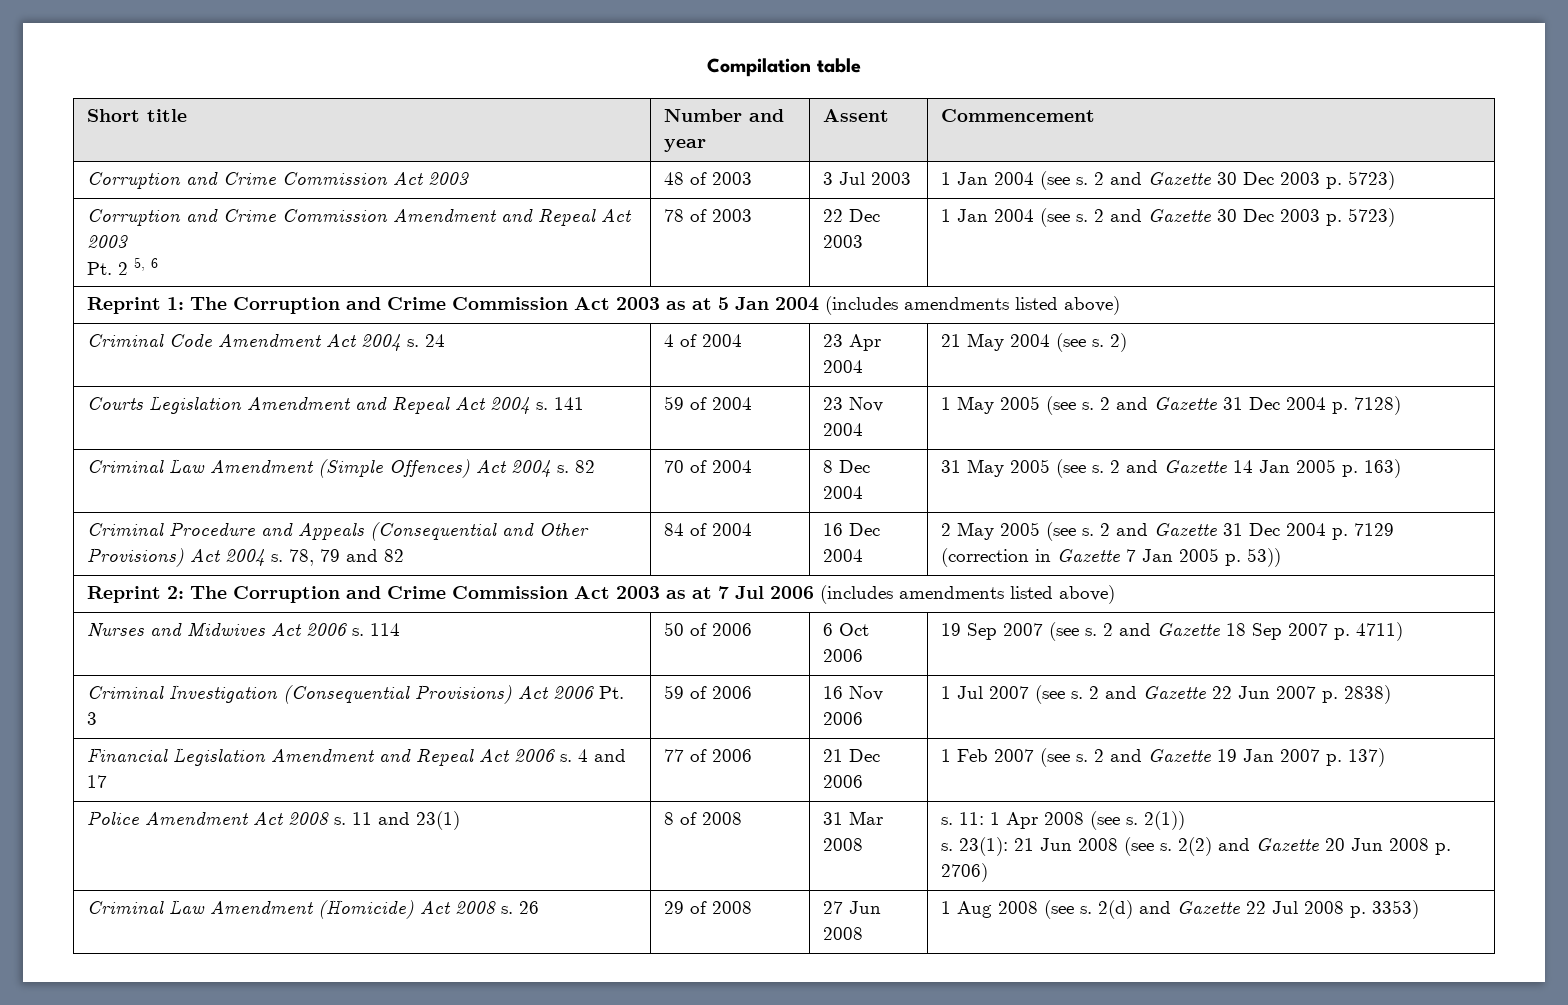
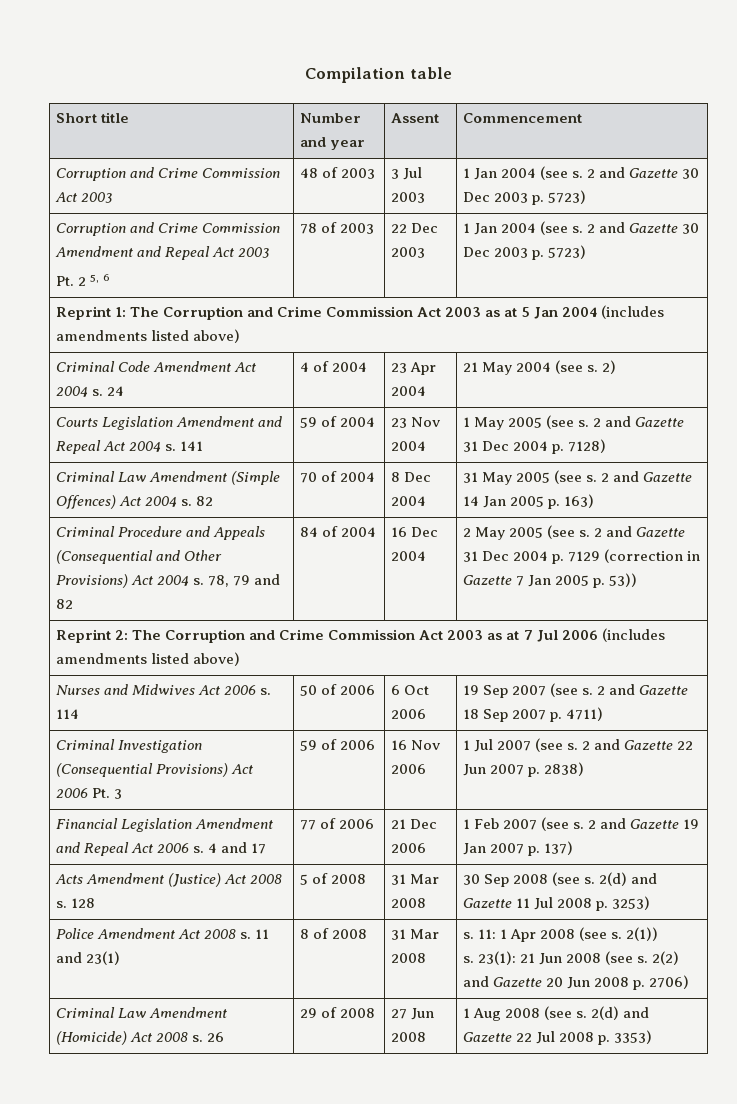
(1385, 757) none -> [54,873,283,887] [55,898,96,908] [299,873,367,885] [390,874,440,885] [390,898,426,908] [462,872,658,887] [462,896,651,911] // Acts Amendment (Justice) Act 2008 s. 128 | 5 of 2008 | 31 Mar 2008 | 30 Sep 2008 (see s. 2(d) and Gazette 11 Jul 2008 p. 3253)

